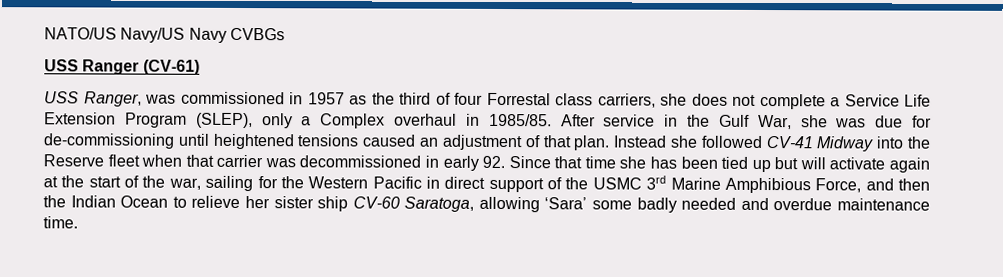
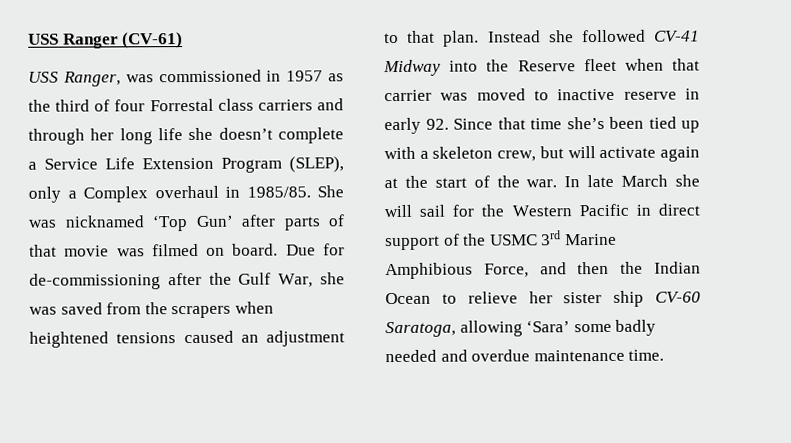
[44,27,285,43] NATO/US Navy/US Navy CVBGs // -> (28, 39) none
[597,93,756,108] carriers, she does not -> [257,98,344,111] [28,127,273,145] carriers and through her long life she doesn’t
[560,114,679,127] After service in -> [317,185,344,198] [28,214,345,232] [29,243,345,257] [29,272,202,290] She was nicknamed ‘Top Gun’ after parts of that movie was filmed on board. Due for de-commissioning after
[875,115,933,128] [43,133,210,149] due for de-commissioning until -> [60,301,274,319] saved from the scrapers when
[524,135,541,148] of -> [384,32,399,44] to
[299,155,422,168] decommissioned -> [476,88,677,101] moved to inactive reserve
[619,156,677,169] she has -> [566,116,605,130] she’s
(771, 166) none -> [384,146,537,162] with a skeleton crew,
[168,175,254,192] war, sailing -> [526,174,700,188] [384,204,446,218] war. In late March she will sail

